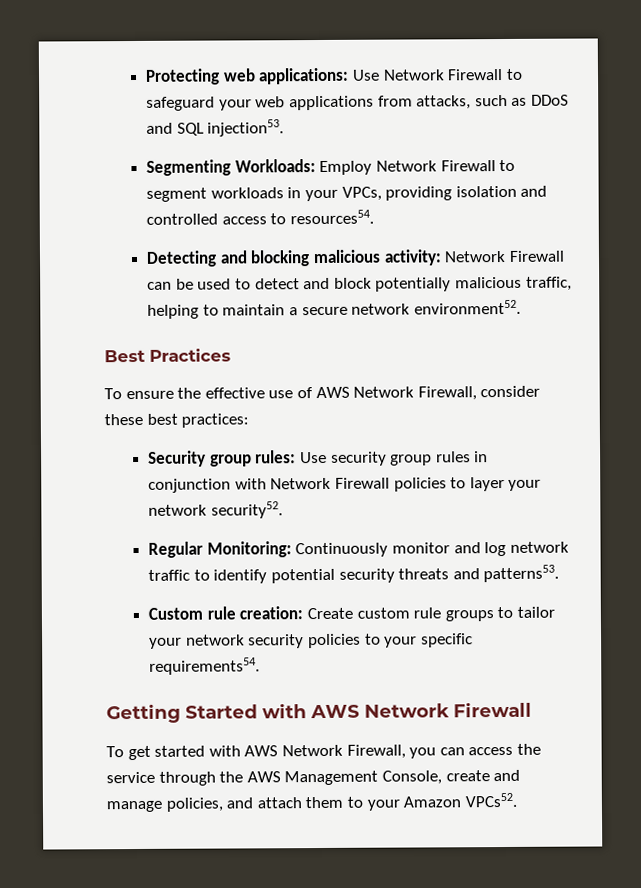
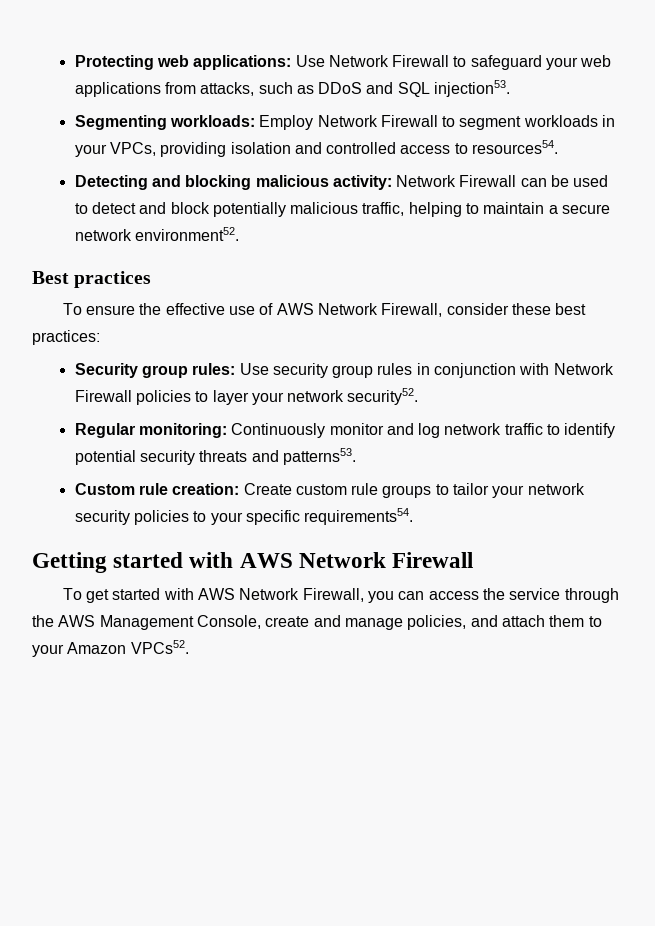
[234,159,316,173] Workloads: -> [169,115,255,127] workloads:
[149,348,231,362] Practices -> [74,271,152,288] practices
[206,541,292,558] Monitoring: -> [138,423,227,438] monitoring:
[185,704,258,719] Started -> [113,552,184,568] started

